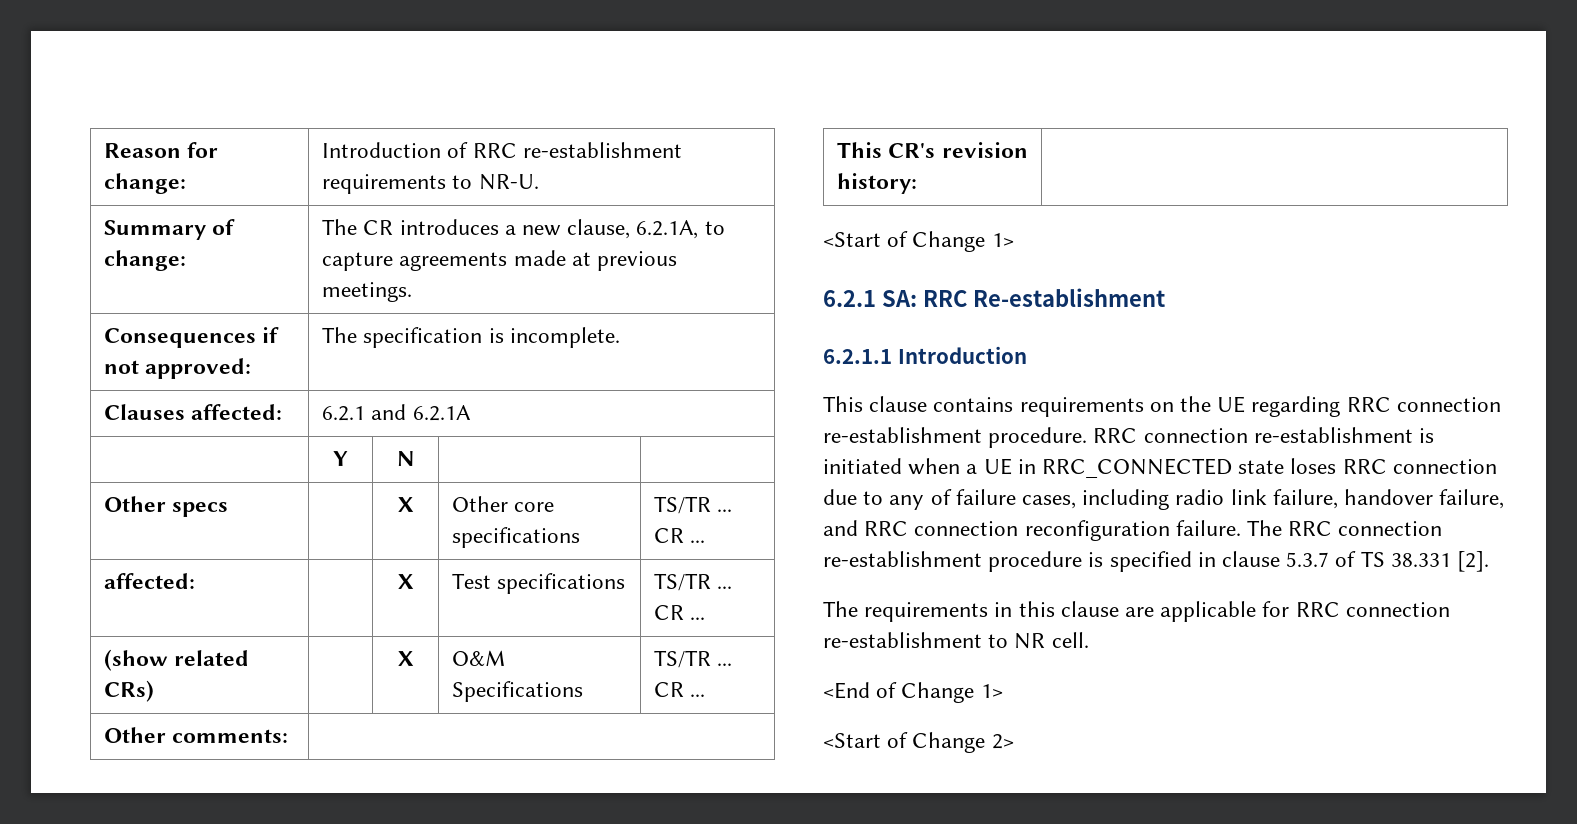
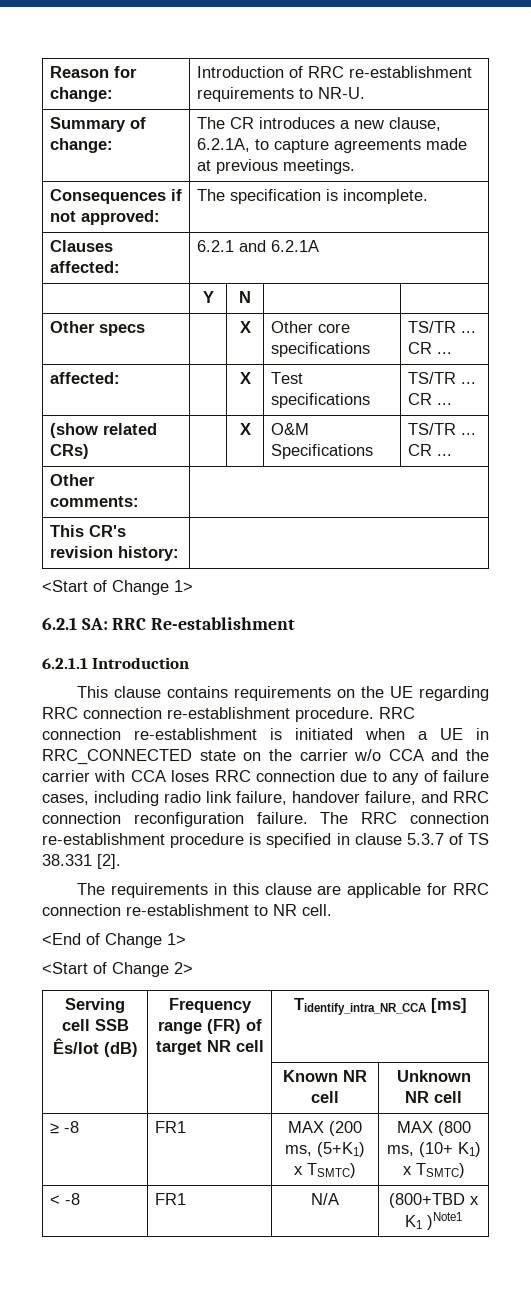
(1285, 467) none -> [243,749,489,761] [42,770,166,782] on the carrier w/o CCA and the carrier with CCA
(1014, 741) none -> [65,998,125,1013] [61,1019,129,1031] [52,1038,138,1057] [168,998,252,1013] [157,1019,262,1034] [155,1040,264,1055] [293,998,467,1015] [283,1070,367,1082] [311,1091,339,1103] [396,1070,471,1082] [405,1091,462,1103] [49,1121,79,1134] [154,1121,186,1133] [288,1121,362,1136] [285,1142,365,1157] [294,1163,356,1178] [396,1121,471,1136] [386,1142,481,1157] [402,1163,465,1178] [49,1193,80,1205] [154,1193,186,1205] [311,1193,339,1205] [389,1193,479,1208] [405,1212,462,1230] // Serving cell SSB Ês/Iot (dB) | Frequency range (FR) of target NR cell | Tidentify_intra_NR_CCA [ms] // | | Known NR cell | Unknown NR cell // ≥ -8 | FR1 | MAX (200 ms, (5+K1) x TSMTC) | MAX (800 ms, (10+ K1) x TSMTC) // < -8 | FR1 | N/A | (800+TBD x K1 )Note1

